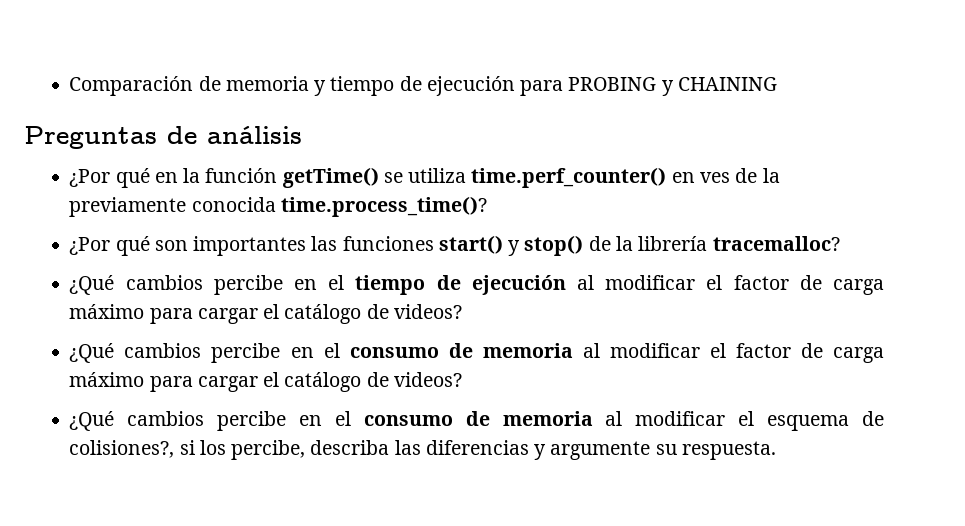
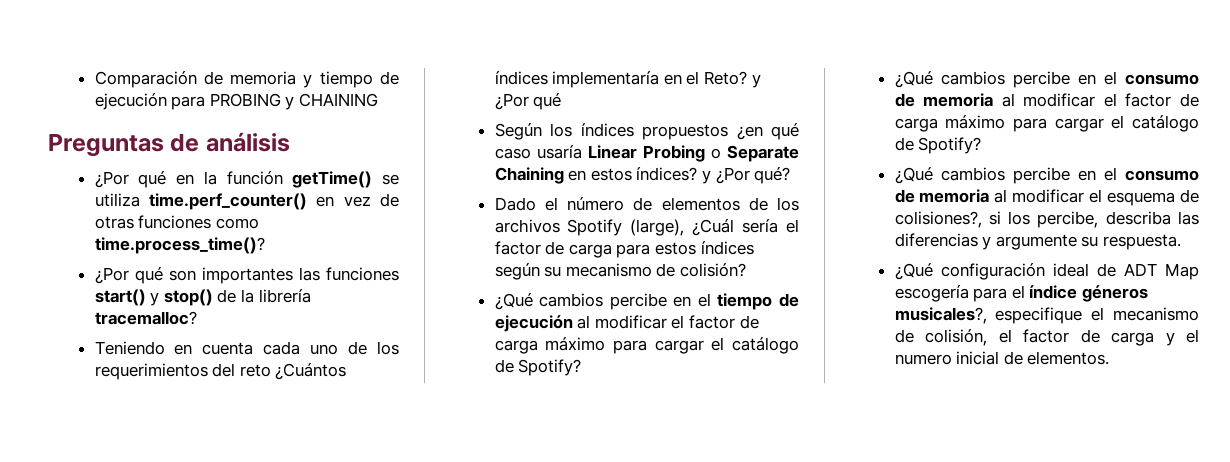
[699,168,780,183] [69,197,276,217] ves de la previamente conocida -> [343,193,399,207] [94,215,259,229] vez de otras funciones como
(840, 243) none -> [94,341,399,355] [94,363,347,380] [494,71,761,88] [494,93,562,110] [494,123,799,140] [494,145,799,162] [494,167,791,184] [494,197,799,211] [494,219,799,236] [494,241,754,258] [494,263,746,280] // Teniendo en cuenta cada uno de los requerimientos del reto ¿Cuántos índices implementaría en el Reto? y ¿Por qué // Según los índices propuestos ¿en qué caso usaría Linear Probing o Separate Chaining en estos índices? y ¿Por qué? // Dado el número de elementos de los archivos Spotify (large), ¿Cuál sería el factor de carga para estos índices según su mecanismo de colisión?
[393,304,462,319] videos? -> [518,359,582,376] Spotify?
[393,372,462,387] videos? -> [918,137,982,154] Spotify?
(776, 450) none -> [894,263,1199,280] [894,285,1148,302] [894,307,1199,324] [894,329,1199,346] [894,351,1110,365] // ¿Qué configuración ideal de ADT Map escogería para el índice géneros musicales?, especifique el mecanismo de colisión, el factor de carga y el numero inicial de elementos.

